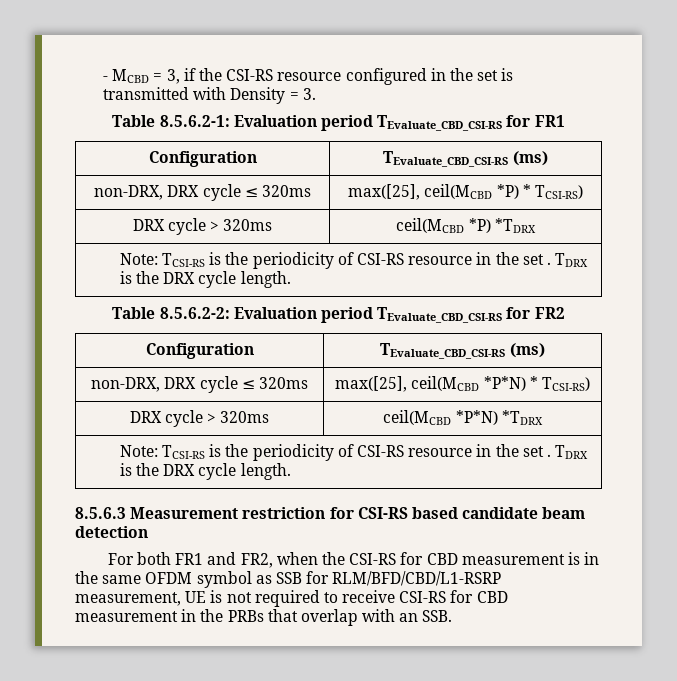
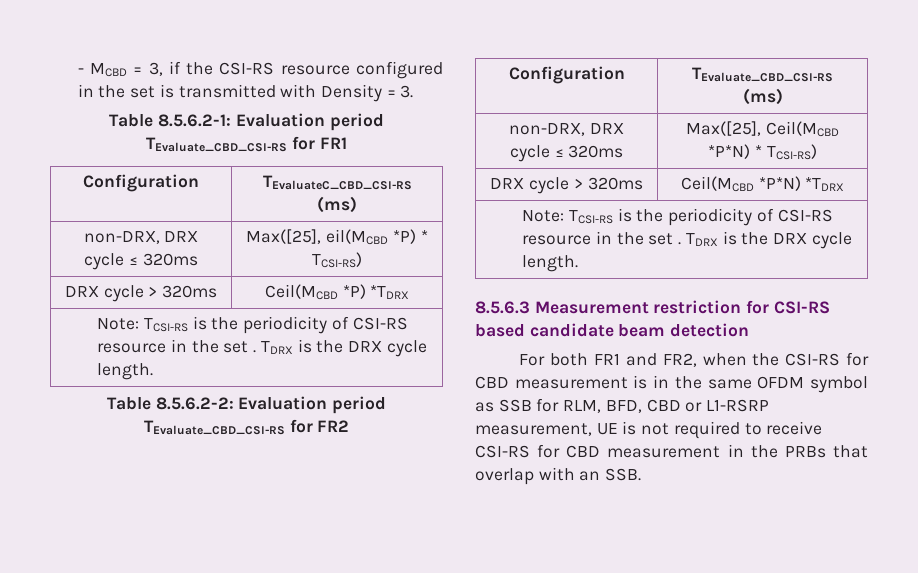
[383,151,548,167] [94,184,311,201] [348,184,493,200] TEvaluate_CBD_CSI-RS (ms) // non-DRX, DRX cycle ≤ 320ms | max([25], ceil(MCBD -> [262,175,412,190] [317,196,357,213] [83,231,199,244] [84,253,198,270] [246,229,389,245] TEvaluateC_CBD_CSI-RS (ms) // non-DRX, DRX cycle ≤ 320ms | Max([25], eil(MCBD
[396,218,465,233] ceil(MCBD -> [264,284,338,300] Ceil(MCBD
[335,376,480,392] max([25], ceil(MCBD -> [686,121,839,137] Max([25], Ceil(MCBD
[383,410,452,425] ceil(MCBD -> [680,176,754,192] Ceil(MCBD
[332,571,502,586] RLM/BFD/CBD/L1-RSRP -> [563,399,770,413] RLM, BFD, CBD or L1-RSRP

